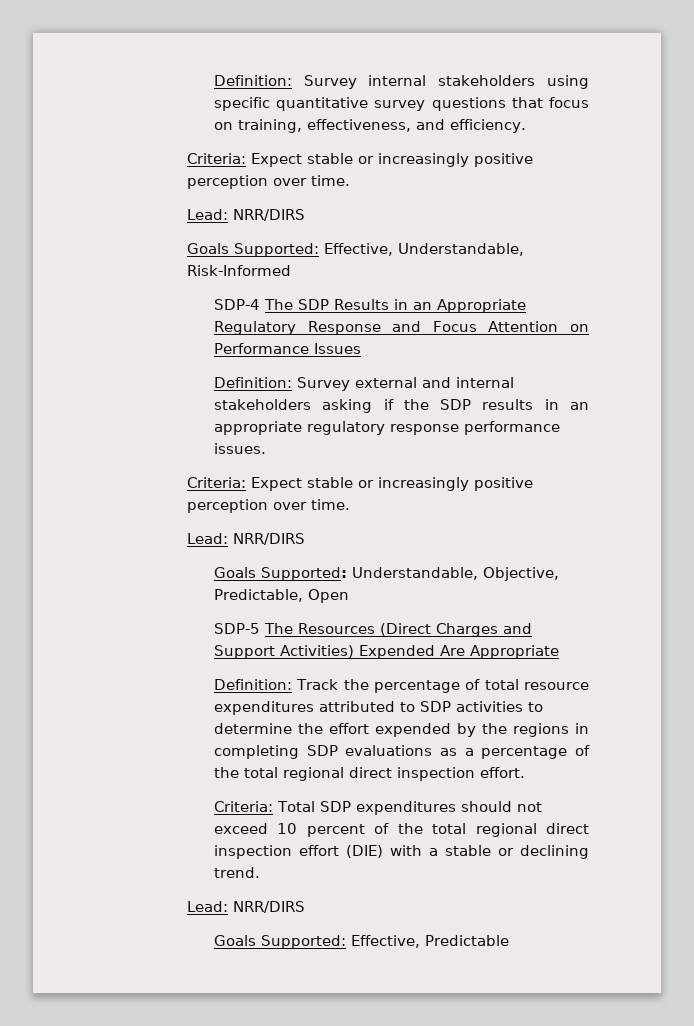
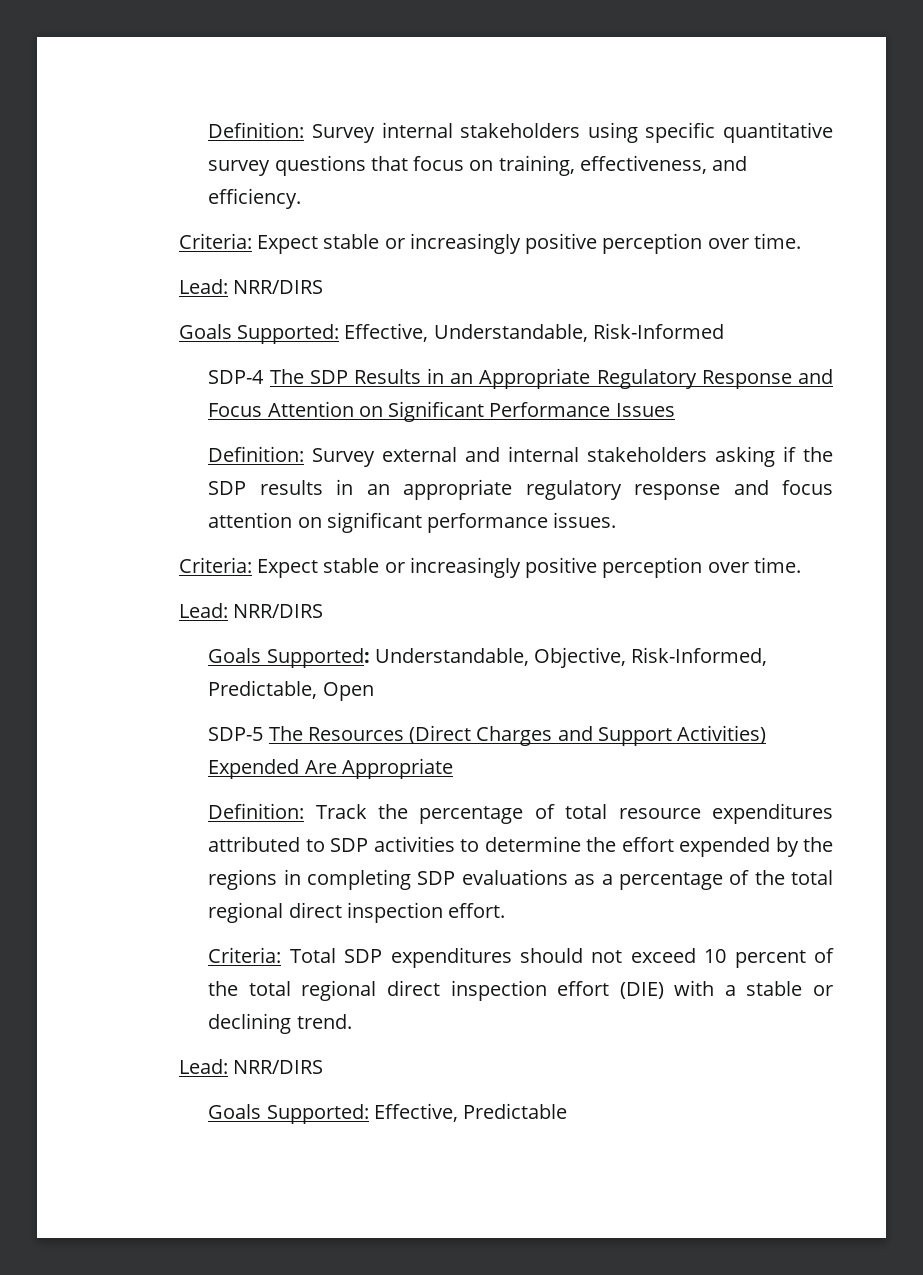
(589, 328) none -> [388,401,485,422] Significant
(459, 429) none -> [733,480,833,495] [208,512,422,533] and focus attention on significant
(559, 574) none -> [631,647,768,666] Risk-Informed,

